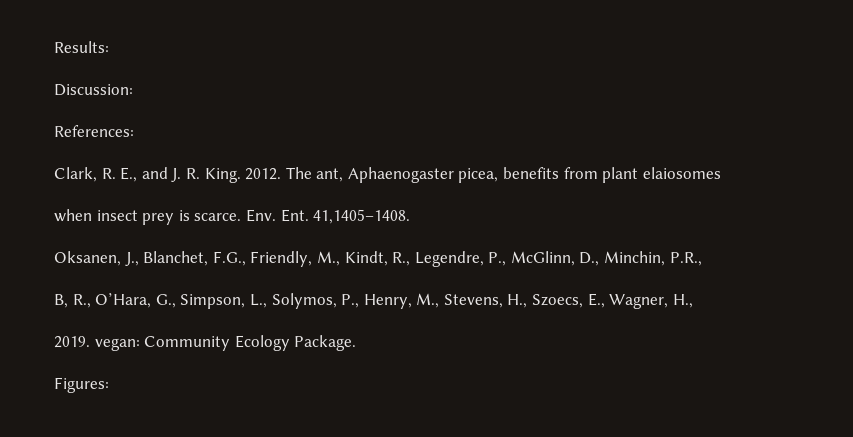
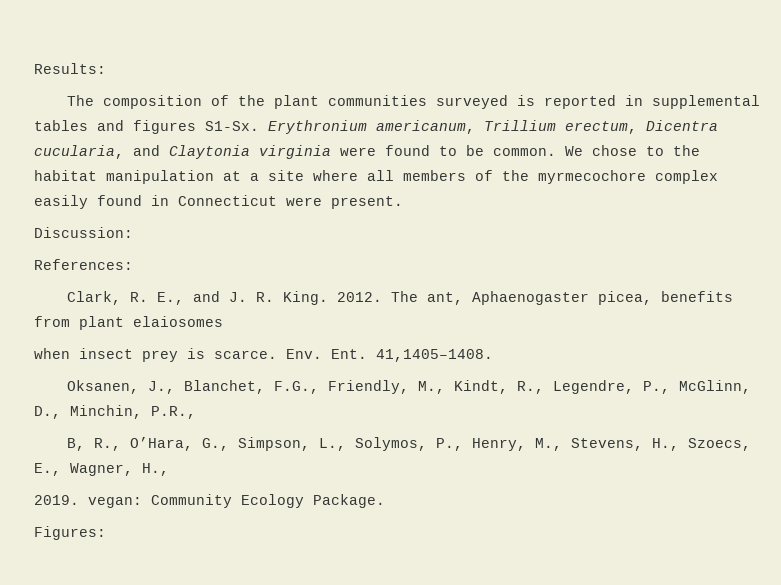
(109, 47) none -> [66,95,760,109] [34,120,718,134] [34,145,700,159] [34,170,718,184] [34,195,403,209] // The composition of the plant communities surveyed is reported in supplemental tables and figures S1-Sx. Erythronium americanum, Trillium erectum, Dicentra cucularia, and Claytonia virginia were found to be common. We chose to the habitat manipulation at a site where all members of the myrmecochore complex easily found in Connecticut were present.

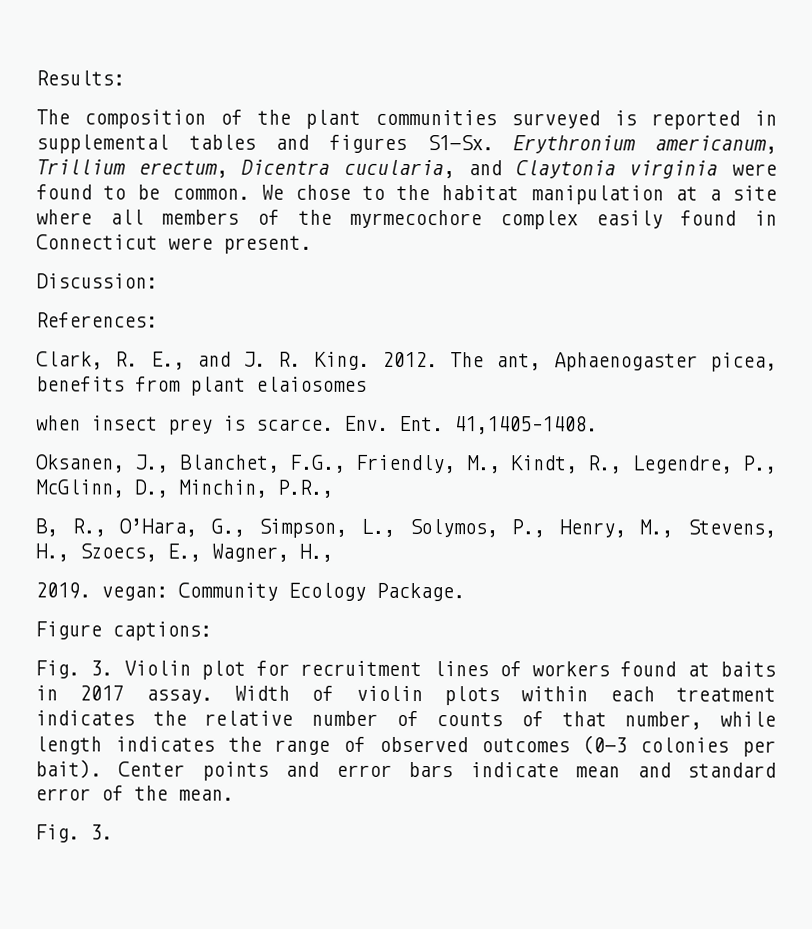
[34,526,106,540] Figures: -> [35,621,212,641] [35,660,776,680] [35,685,776,706] [35,710,776,730] [35,735,777,757] [35,759,777,781] [35,785,234,801] [35,824,113,843] Figure captions: // Fig. 3. Violin plot for recruitment lines of workers found at baits in 2017 assay. Width of violin plots within each treatment indicates the relative number of counts of that number, while length indicates the range of observed outcomes (0-3 colonies per bait). Center points and error bars indicate mean and standard error of the mean. // Fig. 3.

